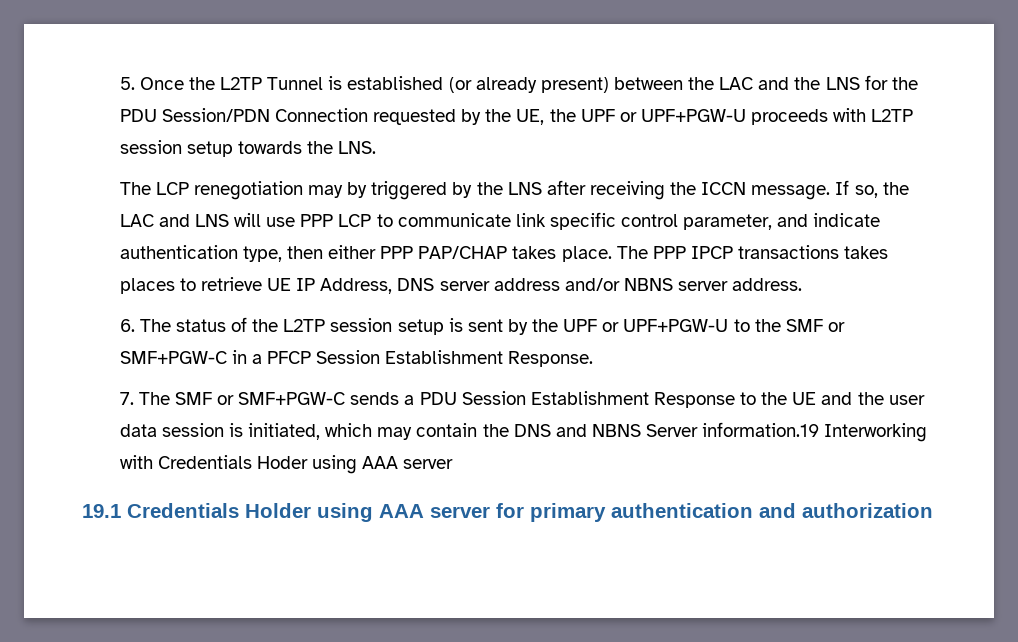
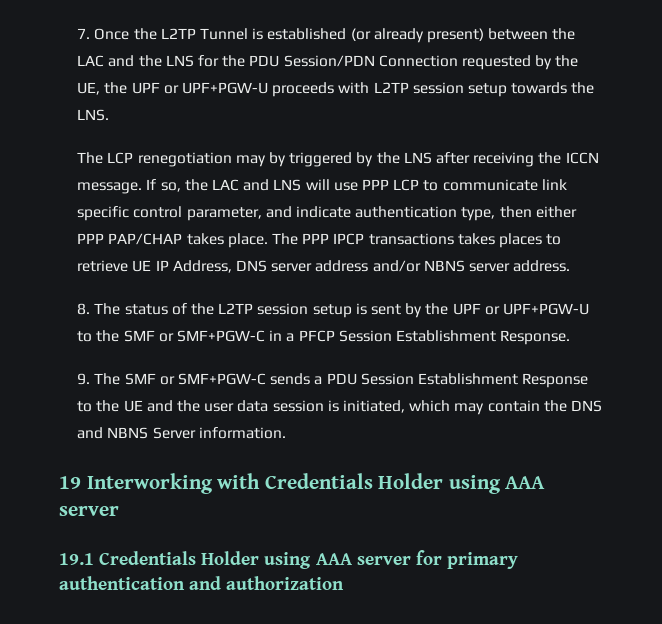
[119,77,135,90] 5. -> [77,28,91,39] 7.
[119,319,135,332] 6. -> [77,303,91,315] 8.
[119,392,134,405] 7. -> [77,373,91,385] 9.
[702,422,820,437] information.19 -> [198,427,286,439] [59,476,81,489] information. // 19
[256,456,308,469] Hoder -> [378,473,444,489] Holder

